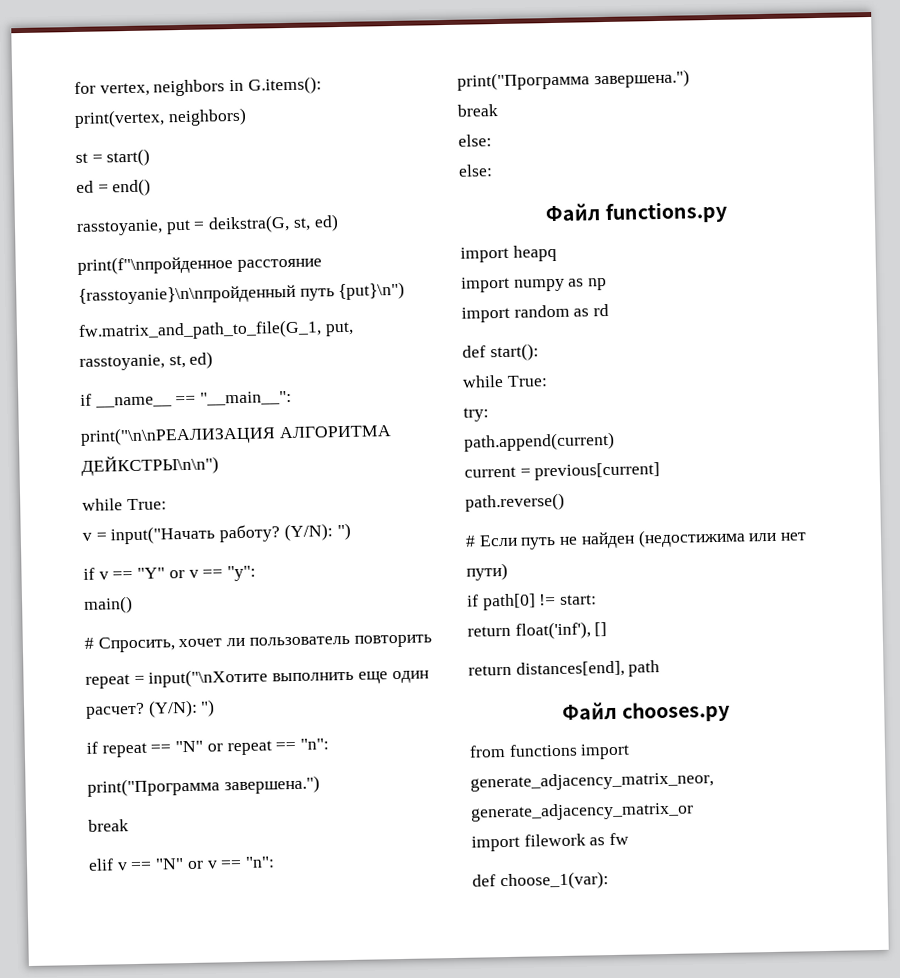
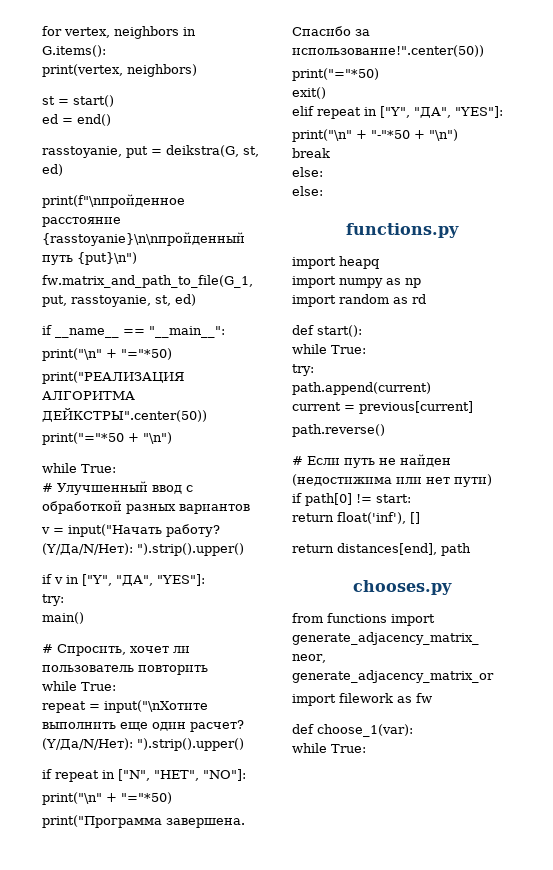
[80,425,391,446] [81,454,219,476] [82,498,167,511] print("\n\nРЕАЛИЗАЦИЯ АЛГОРИТМА ДЕЙКСТРЫ\n\n") // while True: -> [42,348,172,361] [42,371,185,384] [42,391,135,400] [42,407,207,422] [42,432,172,445] [42,463,116,473] [42,481,193,495] [42,500,250,514] print("\n" + "="*50) // print("РЕАЛИЗАЦИЯ АЛГОРИТМА ДЕЙКСТРЫ".center(50)) // print("="*50 + "\n") // while True: // # Улучшенный ввод с обработкой разных вариантов
[283,522,351,542] (Y/N): ") -> [42,543,244,556] (Y/Да/N/Нет): ").strip().upper()
[112,565,257,582] == "Y" or v == "y": -> [66,574,205,586] [42,594,64,606] in ["Y", "ДА", "YES"]: // try:
(432, 641) none -> [42,681,116,691] // while True:
[147,699,216,718] (Y/N): ") -> [42,738,244,751] (Y/Да/N/Нет): ").strip().upper()
[150,738,330,756] [87,775,320,797] [88,819,129,832] [88,856,276,871] [457,69,690,91] == "N" or repeat == "n": // print("Программа завершена.") // break // elif v == "N" or v == "n": // print("Программа завершена.") -> [102,769,246,781] [42,792,172,805] [42,815,245,828] [292,26,370,36] [292,45,484,57] [292,68,379,81] [292,87,326,99] [292,106,503,119] [292,129,458,142] in ["N", "НЕТ", "NO"]: // print("\n" + "="*50) // print("Программа завершена. Спасибо за использование!".center(50)) // print("="*50) // exit() // elif repeat in ["Y", "ДА", "YES"]: // print("\n" + "-"*50 + "\n")
[545,203,601,222] Файл -> (323, 191) none
[562,701,618,720] Файл -> (471, 549) none
(609, 881) none -> [292,743,366,753] // while True:

